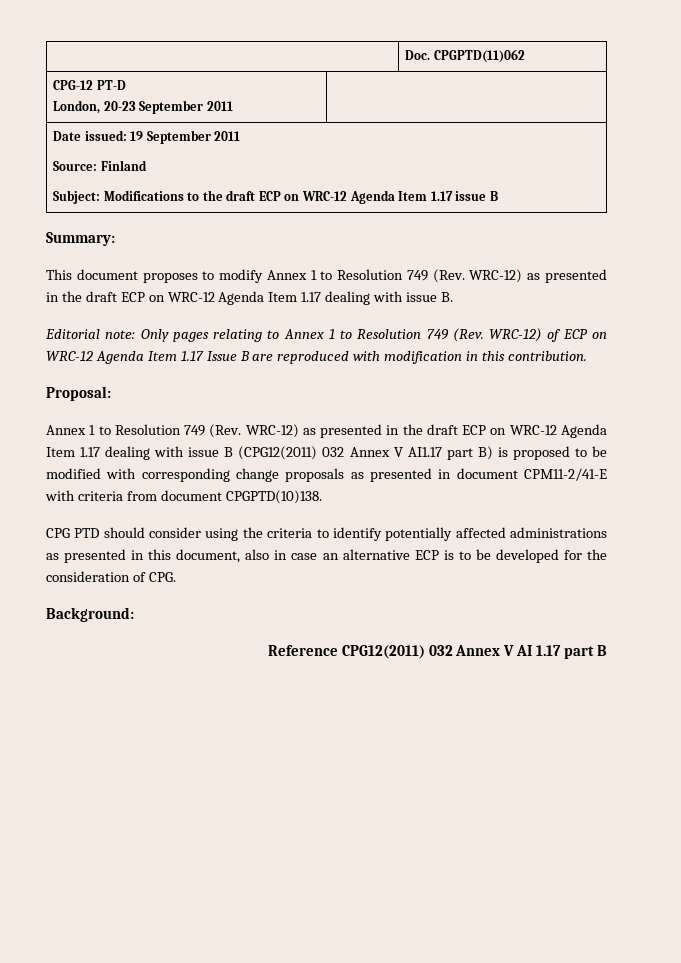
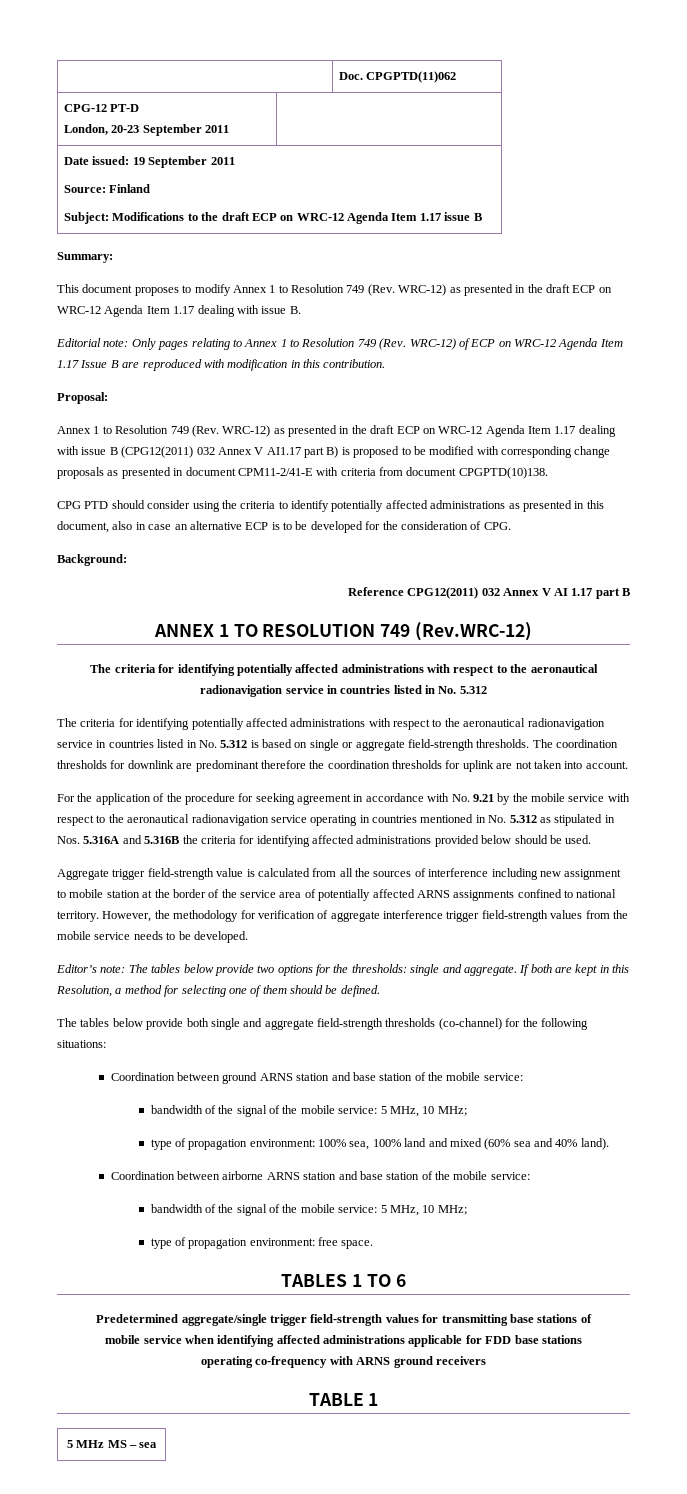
(607, 650) none -> [154,622,532,641] [90,664,598,676] [200,685,487,697] [57,718,605,730] [57,739,618,751] [57,760,628,772] [57,793,630,805] [57,814,615,826] [57,835,592,847] [57,868,622,880] [57,889,617,901] [57,910,628,922] [57,931,248,943] [56,964,630,976] [56,985,380,997] [57,1018,588,1030] [57,1040,106,1048] [110,1072,523,1084] [150,1105,467,1117] [150,1138,609,1150] [110,1171,530,1180] [150,1204,467,1216] [150,1237,374,1249] [281,1274,406,1287] [96,1314,592,1326] [105,1335,582,1347] [201,1356,486,1368] [308,1393,379,1406] [66,1440,158,1448] // ANNEX 1 TO RESOLUTION 749 (Rev.WRC-12) // The criteria for identifying potentially affected administrations with respect to the aeronautical radionavigation service in countries listed in No. 5.312 // The criteria for identifying potentially affected administrations with respect to the aeronautical radionavigation service in countries listed in No. 5.312 is based on single or aggregate field-strength thresholds. The coordination thresholds for downlink are predominant therefore the coordination thresholds for uplink are not taken into account. // For the application of the procedure for seeking agreement in accordance with No. 9.21 by the mobile service with respect to the aeronautical radionavigation service operating in countries mentioned in No. 5.312 as stipulated in Nos. 5.316A and 5.316B the criteria for identifying affected administrations provided below should be used. // Aggregate trigger field-strength value is calculated from all the sources of interference including new assignment to mobile station at the border of the service area of potentially affected ARNS assignments confined to national territory. However, the methodology for verification of aggregate interference trigger field-strength values from the mobile service needs to be developed. // Editor’s note: The tables below provide two options for the thresholds: single and aggregate. If both are kept in this Resolution, a method for selecting one of them should be defined. // The tables below provide both single and aggregate field-strength thresholds (co-channel) for the following situations: // Coordination between ground ARNS station and base station of the mobile service: // bandwidth of the signal of the mobile service: 5 MHz, 10 MHz; // type of propagation environment: 100% sea, 100% land and mixed (60% sea and 40% land). // Coordination between airborne ARNS station and base station of the mobile service: // bandwidth of the signal of the mobile service: 5 MHz, 10 MHz; // type of propagation environment: free space. // TABLES 1 TO 6 // Predetermined aggregate/single trigger field-strength values for transmitting base stations of // mobile service when identifying affected administrations applicable for FDD base stations // operating co-frequency with ARNS ground receivers // TABLE 1 // 5 MHz MS – sea

